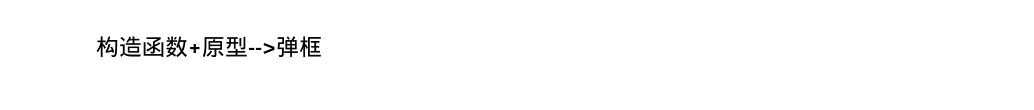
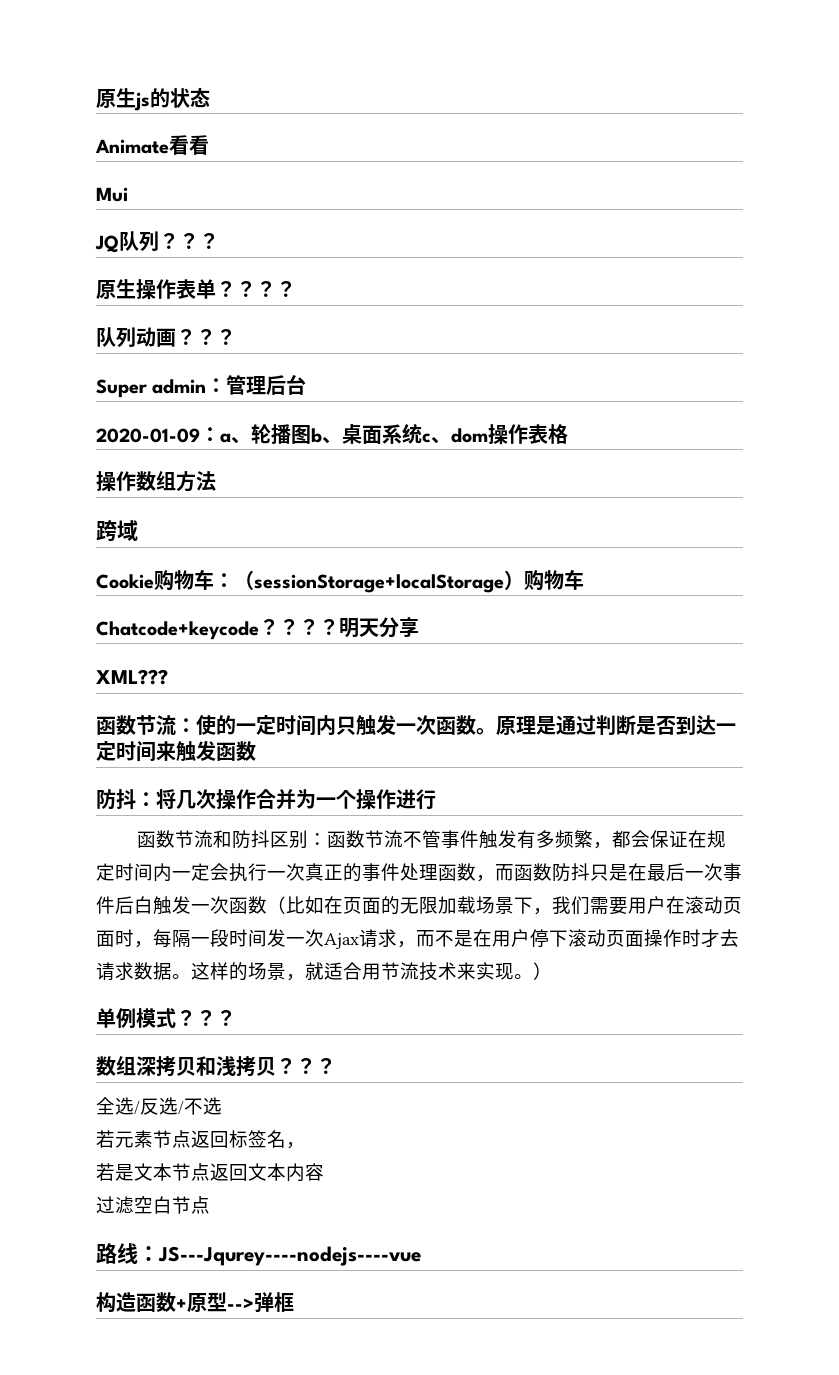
(96, 47) none -> [96,87,210,111] [95,135,209,155] [96,187,128,202] [95,231,219,253] [96,279,296,300] [96,327,236,348] [96,375,307,398] [96,423,568,445] [96,471,216,492] [96,520,138,542] [96,569,584,593] [96,617,419,640] [96,669,168,685] [96,715,736,736] [96,741,256,762] [96,789,436,810] [137,830,727,849] [96,863,742,882] [96,896,742,915] [96,929,739,949] [96,962,552,981] [96,1008,236,1028] [96,1056,336,1077] [96,1097,222,1115] [96,1130,305,1149] [96,1163,324,1182] [96,1196,210,1214] [96,1243,421,1266] 原生js的状态 // Animate看看 // Mui // JQ队列？？？ // 原生操作表单？？？？ // 队列动画？？？ // Super admin：管理后台 // 2020-01-09：a、轮播图b、桌面系统c、dom操作表格 // 操作数组方法 // 跨域 // Cookie购物车：（sessionStorage+localStorage）购物车 // Chatcode+keycode？？？？明天分享 // XML??? // 函数节流：使的一定时间内只触发一次函数。原理是通过判断是否到达一定时间来触发函数 // 防抖：将几次操作合并为一个操作进行 // 函数节流和防抖区别：函数节流不管事件触发有多频繁，都会保证在规定时间内一定会执行一次真正的事件处理函数，而函数防抖只是在最后一次事件后白触发一次函数（比如在页面的无限加载场景下，我们需要用户在滚动页面时，每隔一段时间发一次Ajax请求，而不是在用户停下滚动页面操作时才去请求数据。这样的场景，就适合用节流技术来实现。） // 单例模式？？？ // 数组深拷贝和浅拷贝？？？ // 全选/反选/不选 // 若元素节点返回标签名， // 若是文本节点返回文本内容 // 过滤空白节点 // 路线：JS---Jqurey----nodejs----vue //

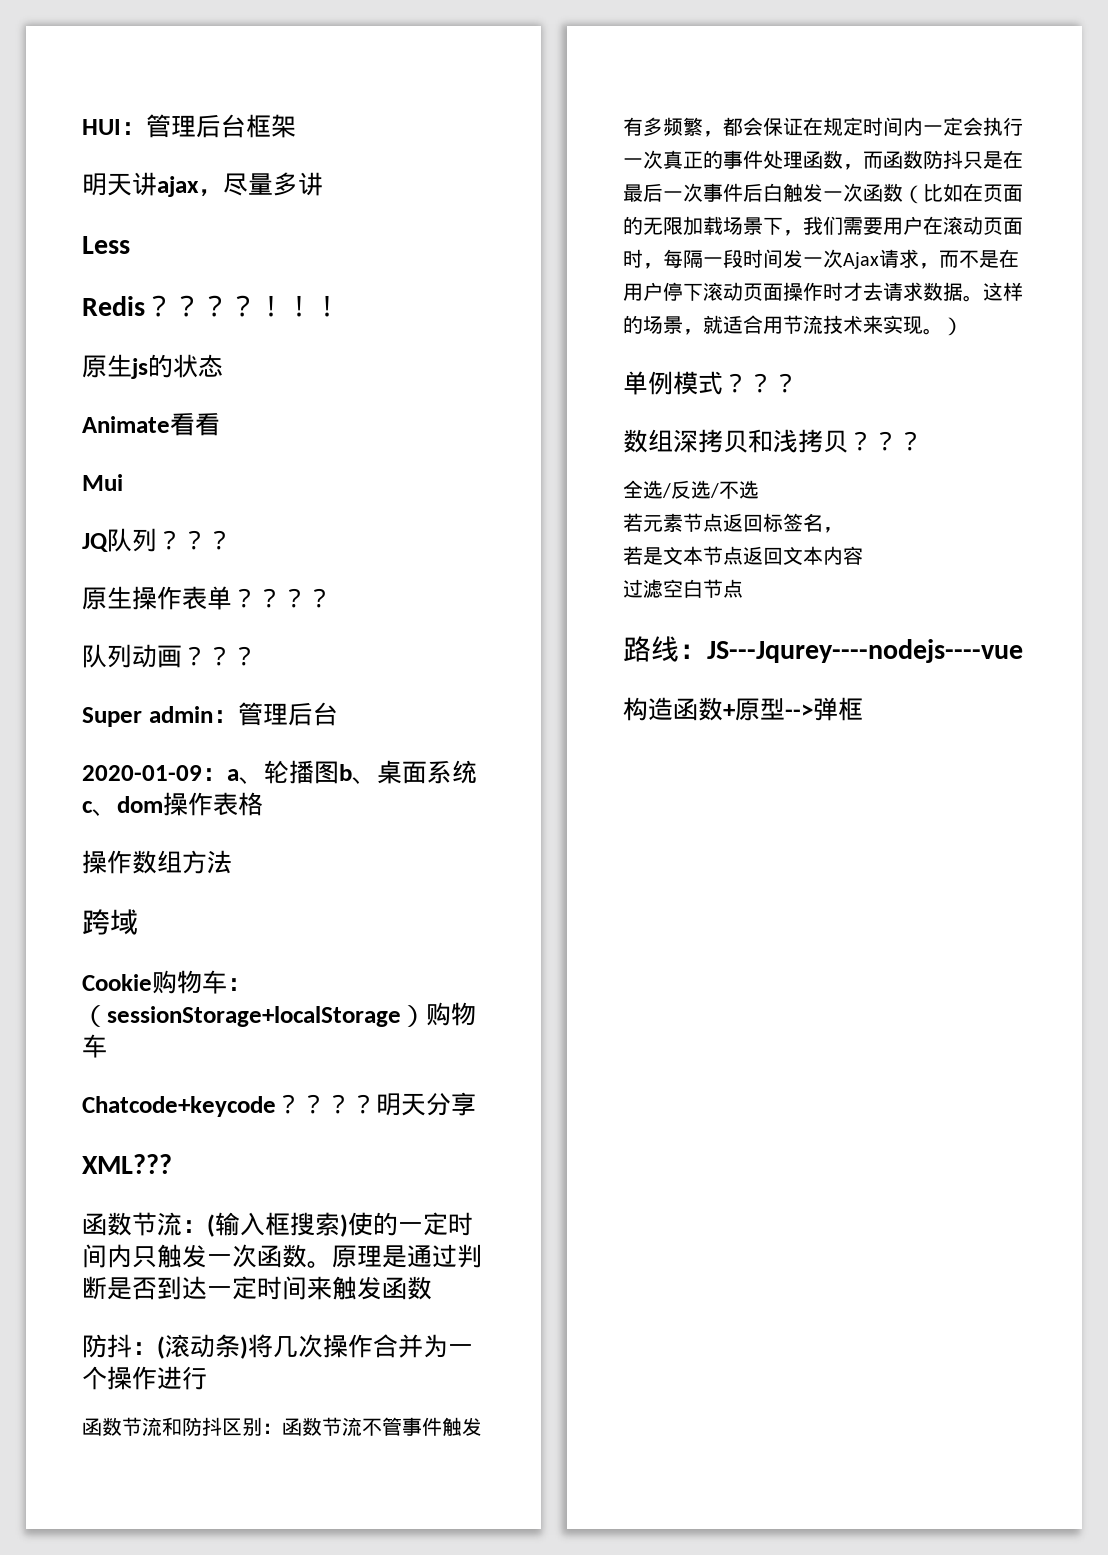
(96, 98) none -> [82,114,296,138] [82,172,323,197] [82,236,130,254] [82,295,341,317] HUI：管理后台框架 // 明天讲ajax，尽量多讲 // Less // Redis？？？？！！！ //
(196, 725) none -> [207,1212,348,1237] (输入框搜索)
(156, 799) none -> [157,1334,248,1359] (滚动条)

